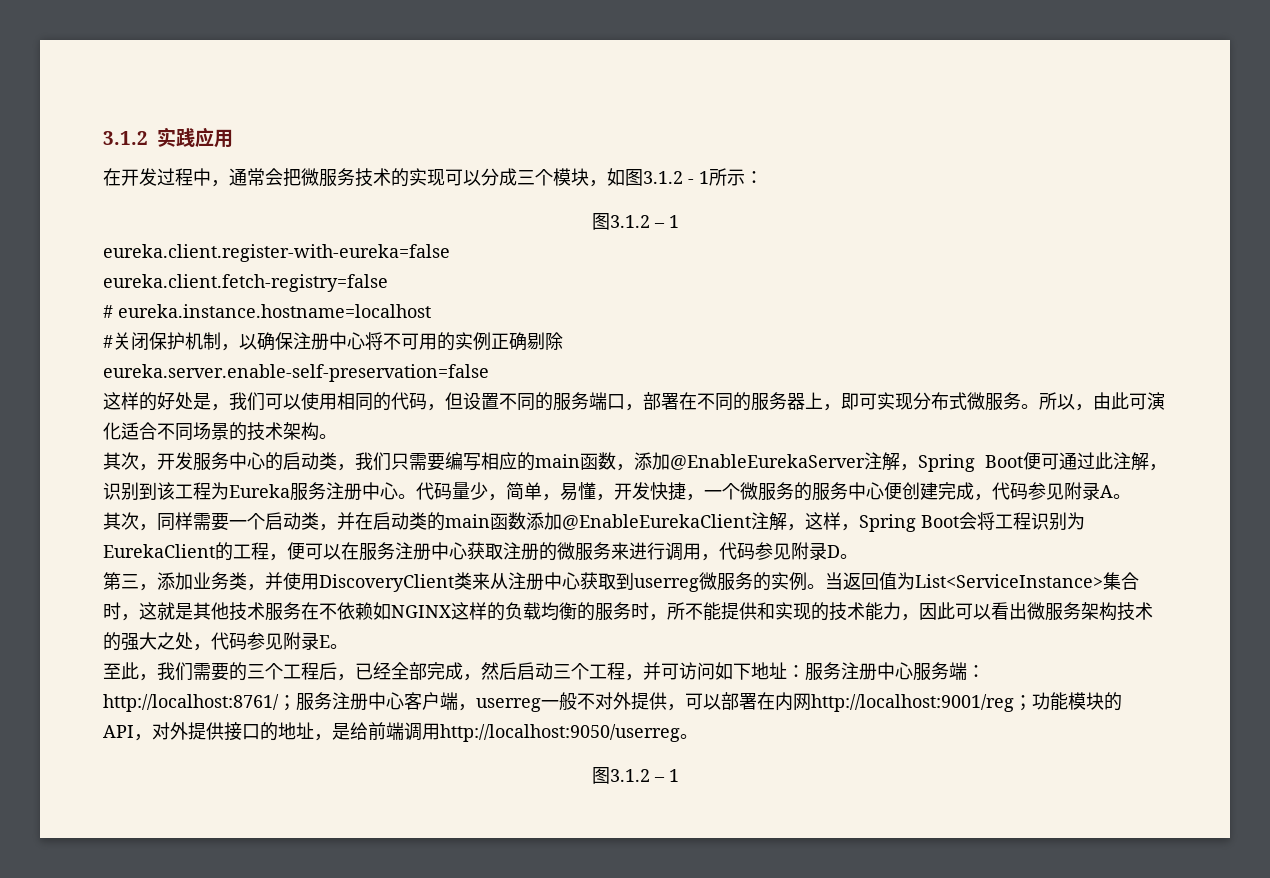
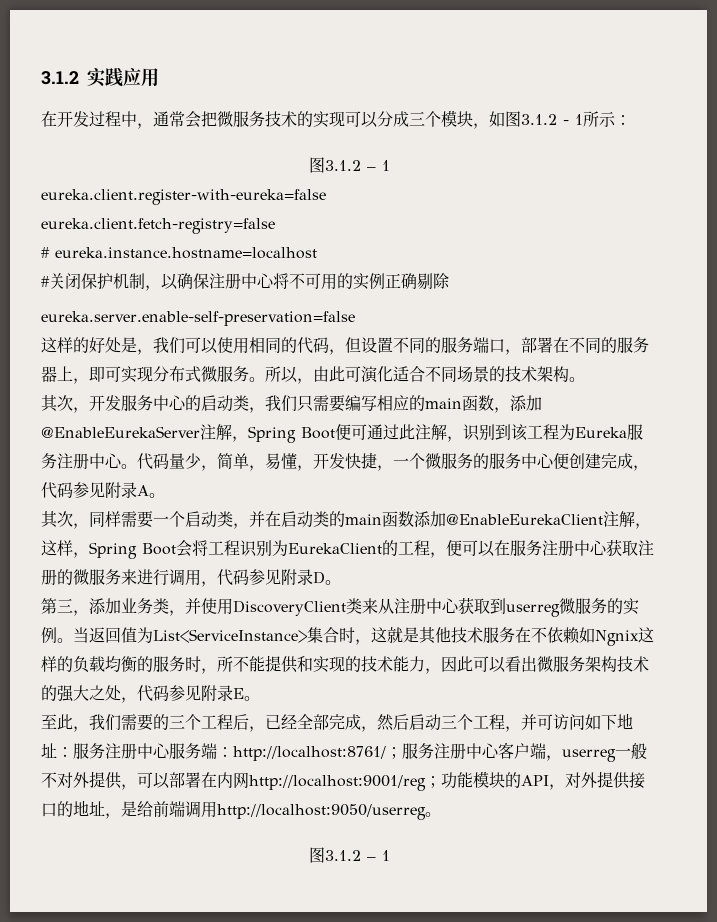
[391,605,451,618] NGINX -> [595,630,639,646] Ngnix

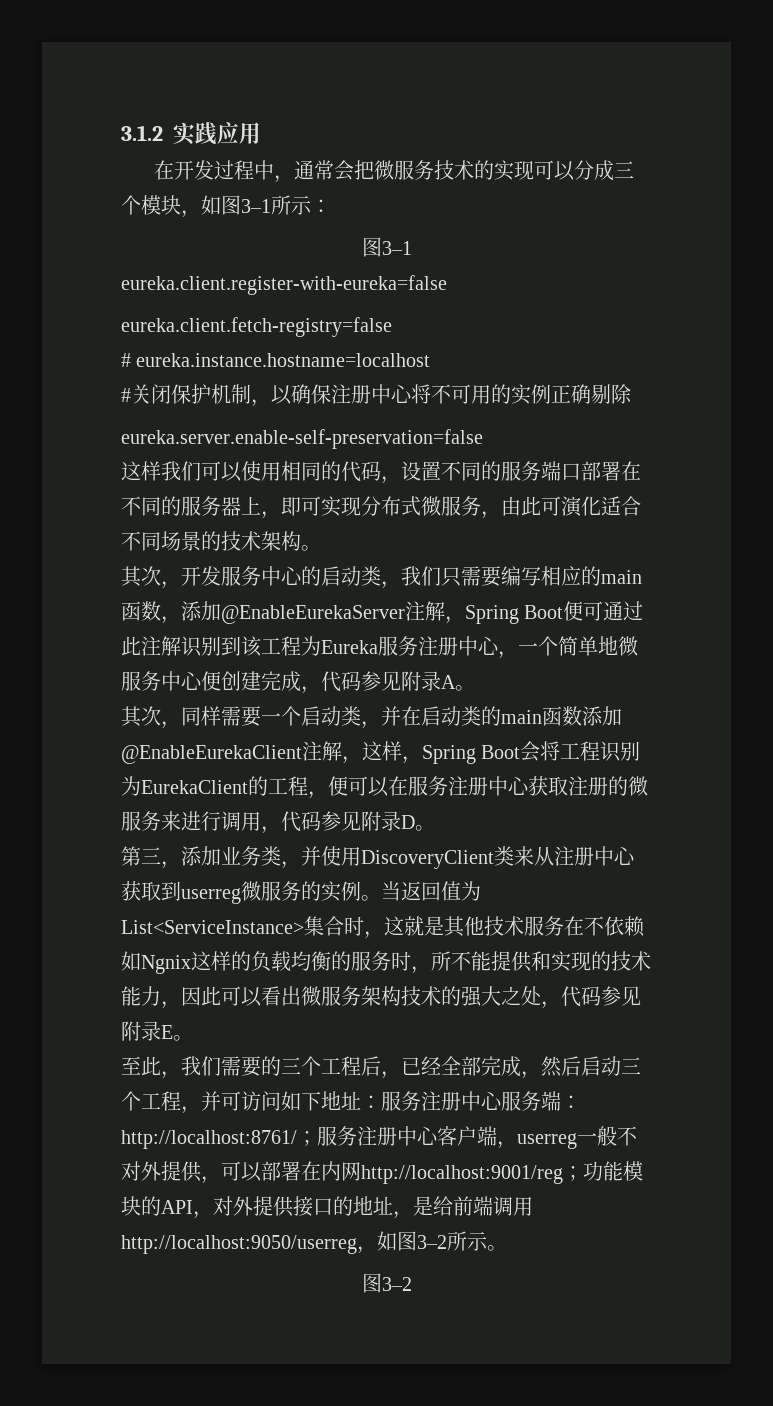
[521,114,583,125] 3.1.2 - 1 -> [241,199,271,213] 3–1
[325,160,390,171] 3.1.2 – 1 -> [381,241,412,255] 3–1
[73,337,153,355] 的好处是， -> (161, 471) none
[345,337,361,353] 但 -> (401, 480) none
[505,349,521,355] ， -> (581, 472) none
[249,366,298,383] 。所以 -> (481, 506) none
[447,436,463,442] ， -> (181, 646) none
[121,452,489,471] 。代码量少，简单，易懂，开发快捷，一个微服务的 -> [498,636,638,659] ，一个简单地微
[425,812,441,817] [309,847,390,863] 。 // 图3.1.2 – 1 -> [357,1231,507,1254] [361,1273,412,1293] ，如图3–2所示。 // 图3–2

